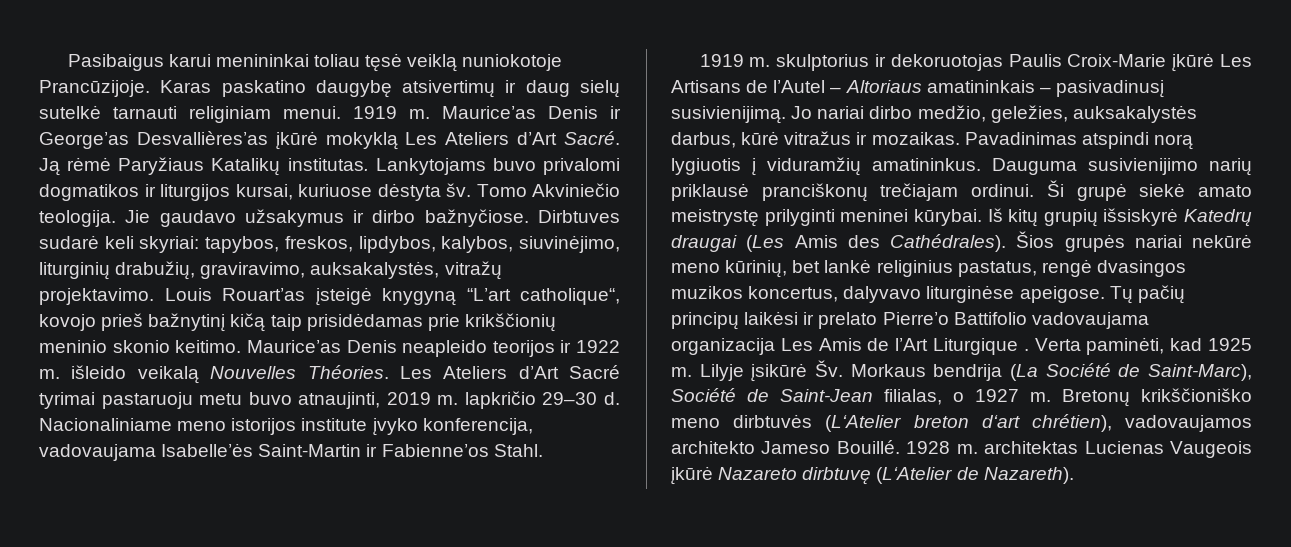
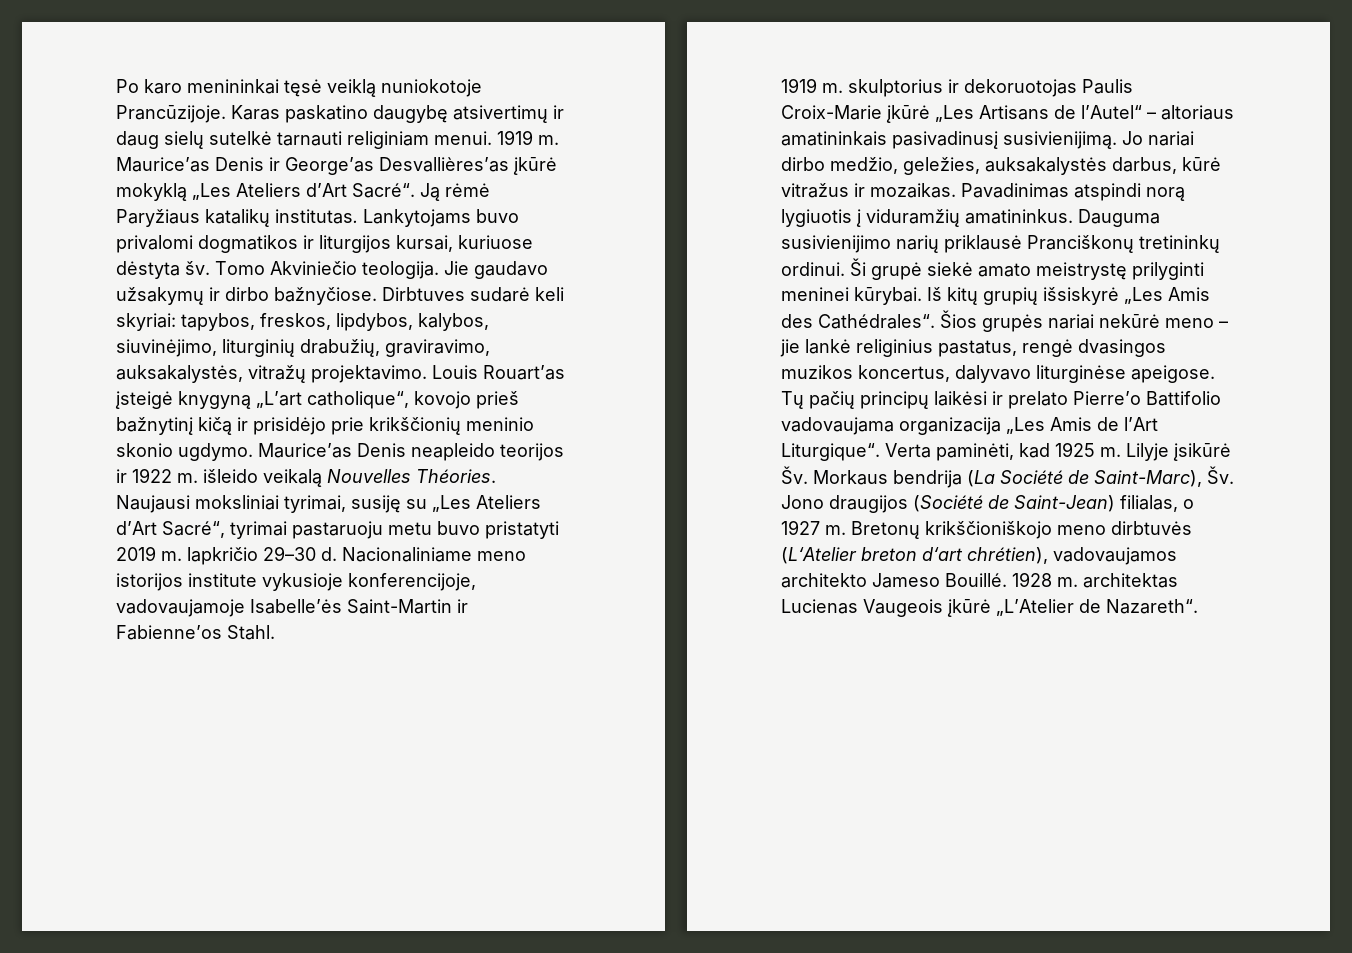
[67,54,360,71] Pasibaigus karui menininkai toliau -> [116,79,279,94] Po karo menininkai
[405,131,621,145] Les Ateliers d’Art Sacré. -> [192,183,415,200] „Les Ateliers d’Art Sacré“.
[211,158,281,176] Katalikų -> [205,209,270,227] katalikų
[244,209,344,227] užsakymus -> [116,287,204,305] užsakymų
[466,288,511,301] “L’art -> [256,391,302,408] „L’art
[270,313,423,331] taip prisidėdamas -> [237,417,326,435] ir prisidėjo
[175,340,242,353] keitimo. -> [178,443,253,461] ugdymo.
[399,365,620,379] Les Ateliers d’Art Sacré -> [116,495,541,513] [116,521,225,538] Naujausi moksliniai tyrimai, susiję su „Les Ateliers d’Art Sacré“,
[298,392,381,409] atnaujinti, -> [485,521,559,539] pristatyti
[372,418,533,436] [39,444,156,461] įvyko konferencija, vadovaujama -> [262,573,476,591] [116,599,245,617] vykusioje konferencijoje, vadovaujamoje
[1220,54,1252,67] Les -> [935,105,974,122] „Les
[773,80,1051,93] l’Autel – Altoriaus amatininkais – -> [1081,105,1234,120] [781,131,887,146] l’Autel“ – altoriaus amatininkais
[761,183,959,202] pranciškonų trečiajam -> [1027,235,1220,253] Pranciškonų tretininkų
[1184,209,1252,227] [671,235,785,252] Katedrų draugai (Les -> [1124,287,1163,304] „Les
[890,234,1006,252] Cathédrales). -> [818,314,935,329] Cathédrales“.
[725,260,821,278] kūrinių, bet -> [1219,321,1228,328] [780,339,800,357] – jie
[780,338,813,351] Les -> [1006,417,1045,434] „Les
[933,338,1029,355] Liturgique . -> [781,443,880,461] Liturgique“.
[671,388,873,402] Société de Saint-Jean -> [1207,466,1234,484] [781,495,1115,513] Šv. Jono draugijos (Société de Saint-Jean)
[1141,388,1252,402] krikščioniško -> [925,521,1052,539] krikščioniškojo
[718,467,1074,485] Nazareto dirbtuvę (L‘Atelier de Nazareth). -> [996,599,1198,616] „L’Atelier de Nazareth“.

